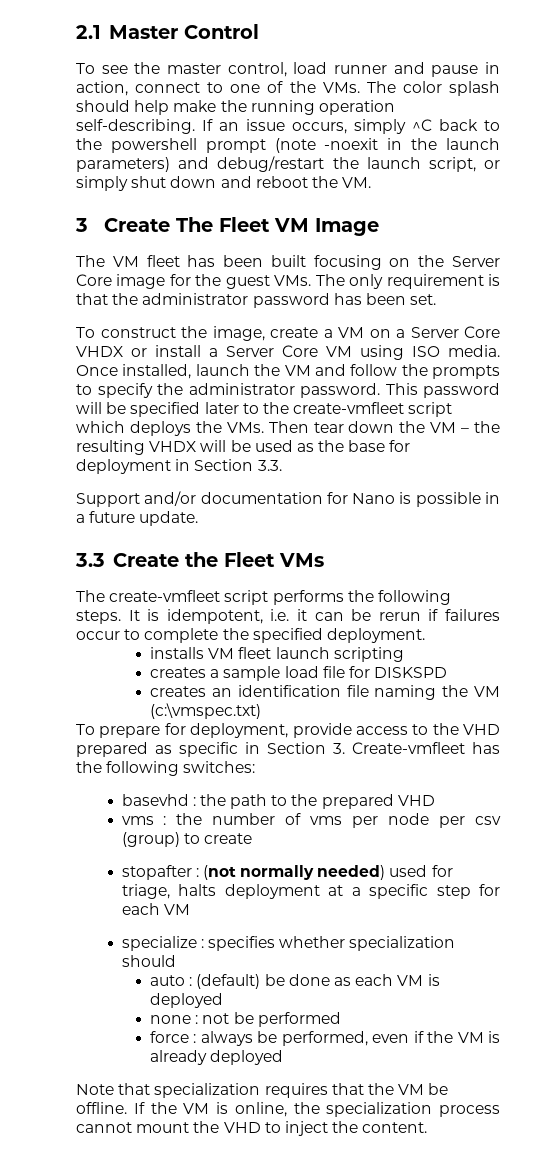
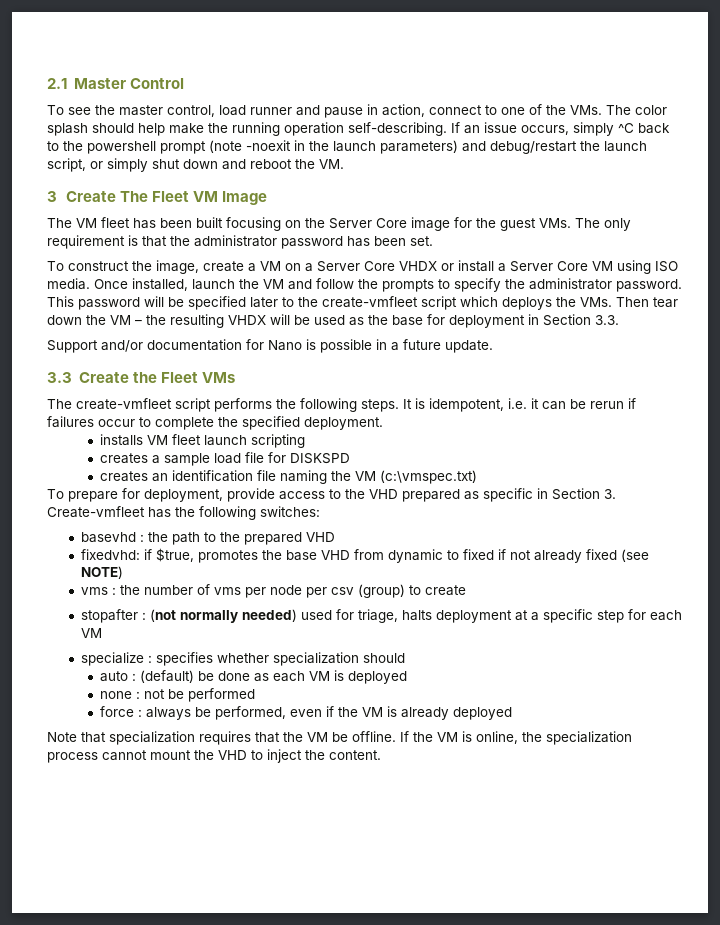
(435, 800) none -> [81,548,650,563] [81,566,124,579] // fixedvhd: if $true, promotes the base VHD from dynamic to fixed if not already fixed (see NOTE)

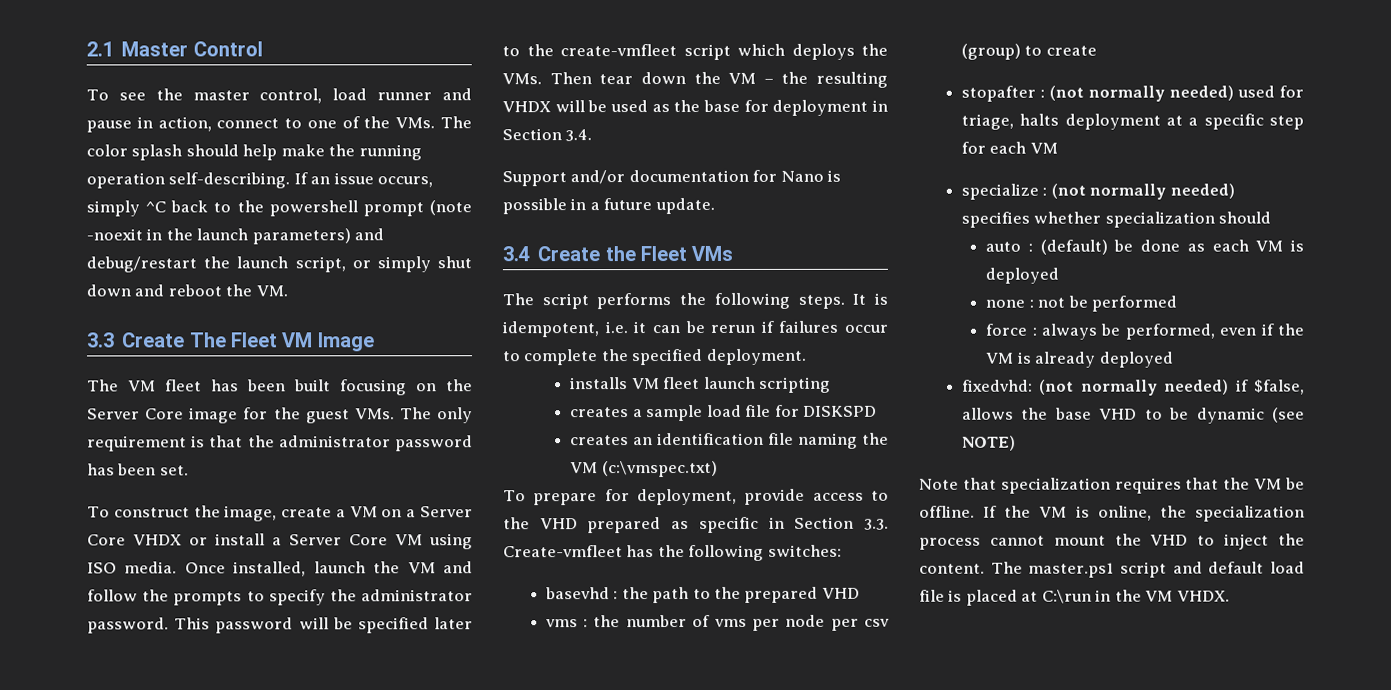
[47,191,57,202] 3 -> [86,332,115,348] 3.3
[595,315,619,325] 3.3. -> [565,129,593,142] 3.4.
[47,372,72,383] 3.3 -> [502,246,530,262] 3.4
[76,398,172,410] create-vmfleet -> (534, 299) none
[604,489,616,499] 3. -> [864,518,889,530] 3.3.
[81,548,650,563] [81,566,124,579] // fixedvhd: if $true, promotes the base VHD from dynamic to fixed if not already fixed (see NOTE) -> (860, 593) none
(153, 659) none -> [1050,183,1235,200] (not normally needed)
(513, 713) none -> [961,379,1305,396] [961,407,1305,424] [961,435,1016,451] // fixedvhd: (not normally needed) if $false, allows the base VHD to be dynamic (see NOTE)
(381, 755) none -> [990,561,1305,578] [919,589,1230,606] The master.ps1 script and default load file is placed at C:\run in the VM VHDX.

